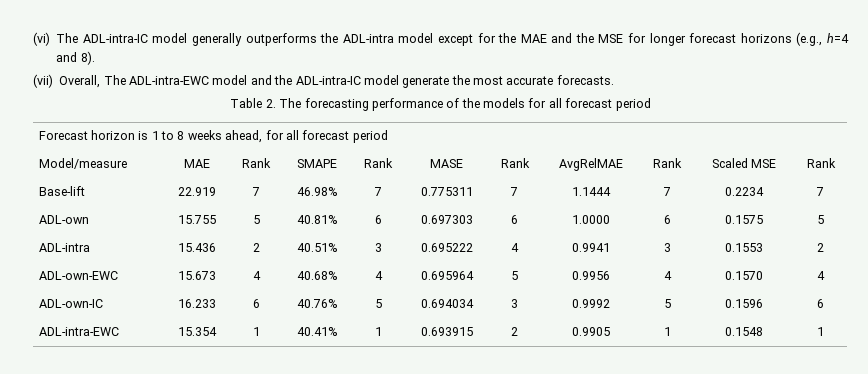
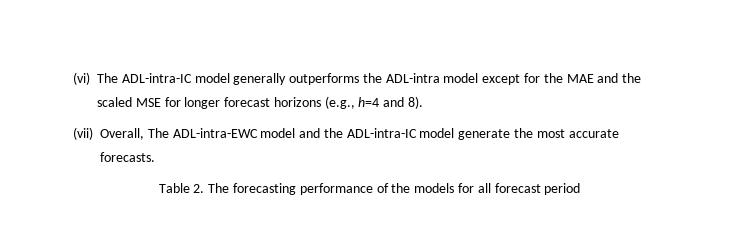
(594, 38) none -> [97,97,132,107] scaled
[38,130,388,143] [38,158,127,169] [184,159,210,168] [242,158,271,168] [297,159,337,168] [364,158,393,168] [430,159,463,168] [500,158,530,168] [558,158,623,171] [653,158,682,168] [711,158,777,168] [806,158,836,168] [38,186,85,196] [178,187,216,196] [251,187,260,196] [296,187,338,196] [373,187,382,196] [420,187,473,196] [510,187,518,196] [571,187,611,196] [662,187,671,196] [725,187,764,196] [816,187,824,196] [38,215,89,224] [178,215,216,224] [252,215,260,224] [296,215,338,224] [374,215,382,224] [420,215,473,224] [511,215,518,224] [571,215,610,224] [663,215,671,224] [725,215,763,224] [817,215,824,224] [38,243,90,252] [178,243,216,252] [252,243,260,252] [296,243,338,252] [374,243,382,252] [420,243,473,252] [511,243,519,252] [571,243,610,252] [663,243,671,252] [725,243,763,252] [817,243,824,252] [38,271,118,280] [178,271,216,280] [252,271,261,280] [296,271,338,280] [374,271,383,280] [420,271,474,280] [511,271,518,280] [571,271,610,280] [663,271,672,280] [725,271,763,280] [817,271,825,280] [38,299,103,308] [178,299,216,308] [252,299,260,308] [296,299,338,308] [374,299,382,308] [420,299,474,308] [511,299,518,308] [571,299,610,308] [663,299,671,308] [725,299,763,308] [817,299,824,308] [38,327,119,336] [178,327,217,336] [252,327,260,336] [296,327,338,336] [374,327,382,336] [420,327,473,336] [511,327,518,336] [571,327,610,336] [663,327,671,336] [725,327,763,336] [817,327,824,336] // Forecast horizon is 1 to 8 weeks ahead, for all forecast period // Model/measure | MAE | Rank | SMAPE | Rank | MASE | Rank | AvgRelMAE | Rank | Scaled MSE | Rank // Base-lift | 22.919 | 7 | 46.98% | 7 | 0.775311 | 7 | 1.1444 | 7 | 0.2234 | 7 // ADL-own | 15.755 | 5 | 40.81% | 6 | 0.697303 | 6 | 1.0000 | 6 | 0.1575 | 5 // ADL-intra | 15.436 | 2 | 40.51% | 3 | 0.695222 | 4 | 0.9941 | 3 | 0.1553 | 2 // ADL-own-EWC | 15.673 | 4 | 40.68% | 4 | 0.695964 | 5 | 0.9956 | 4 | 0.1570 | 4 // ADL-own-IC | 16.233 | 6 | 40.76% | 5 | 0.694034 | 3 | 0.9992 | 5 | 0.1596 | 6 // ADL-intra-EWC | 15.354 | 1 | 40.41% | 1 | 0.693915 | 2 | 0.9905 | 1 | 0.1548 | 1 -> (581, 189) none

